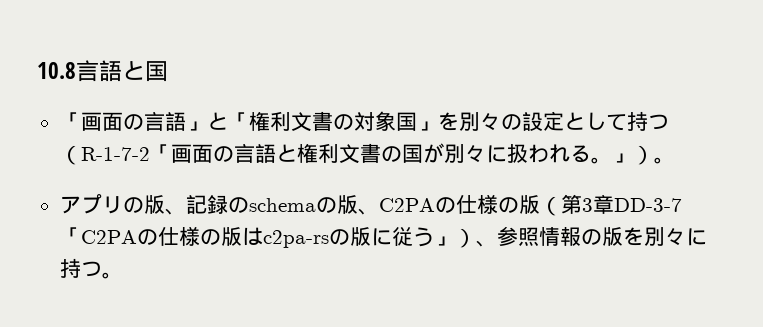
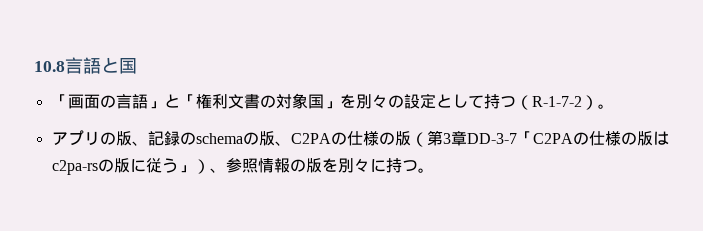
[149,143,633,164] 「画面の言語と権利文書の国が別々に扱われる。」 -> (582, 101) none

